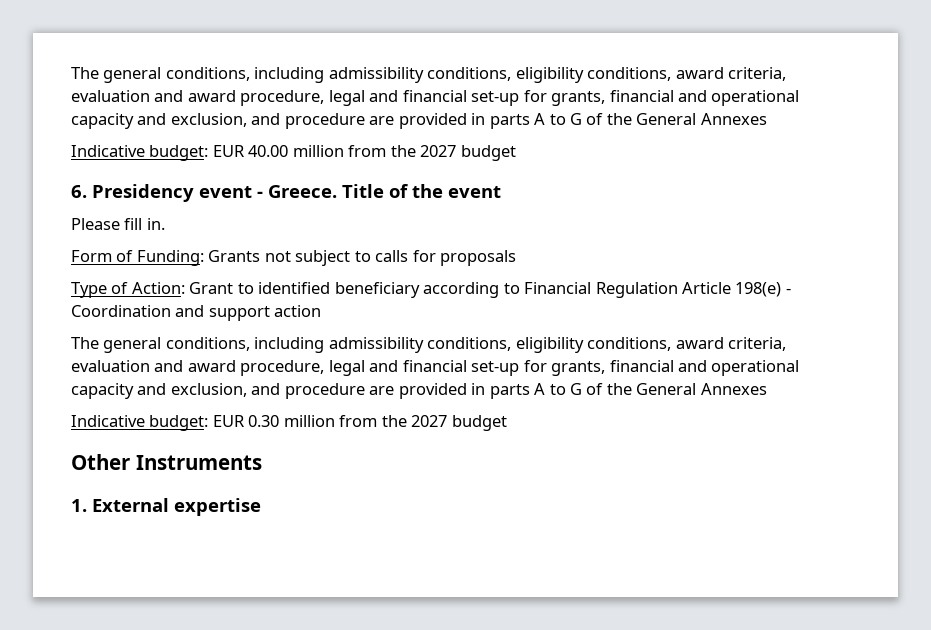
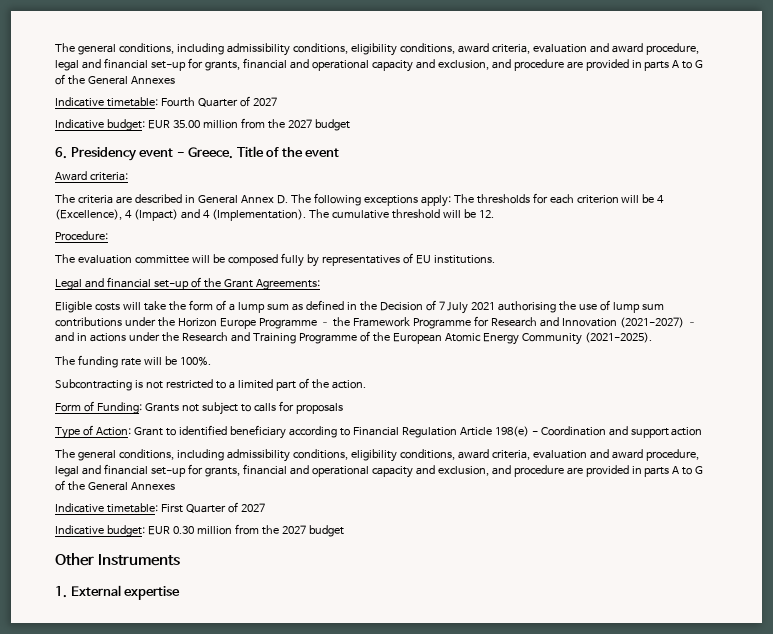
[71,145,289,161] // Indicative budget: EUR 40.00 -> [55,96,277,107] [55,119,200,131] // Indicative timetable: Fourth Quarter of 2027 // Indicative budget: EUR 35.00
[71,218,165,230] Please fill in. -> [55,171,128,181] [55,193,665,207] [55,209,494,221] [55,231,108,241] [55,253,495,267] [55,277,320,290] [55,300,665,314] [55,316,697,329] [55,331,652,345] [55,355,211,368] [55,378,366,391] Award criteria: // The criteria are described in General Annex D. The following exceptions apply: The thresholds for each criterion will be 4 (Excellence), 4 (Impact) and 4 (Implementation). The cumulative threshold will be 12. // Procedure: // The evaluation committee will be composed fully by representatives of EU institutions. // Legal and financial set-up of the Grant Agreements: // Eligible costs will take the form of a lump sum as defined in the Decision of 7 July 2021 authorising the use of lump sum contributions under the Horizon Europe Programme – the Framework Programme for Research and Innovation (2021-2027) – and in actions under the Research and Training Programme of the European Atomic Energy Community (2021-2025). // The funding rate will be 100%. // Subcontracting is not restricted to a limited part of the action.
(767, 389) none -> [55,502,265,513] // Indicative timetable: First Quarter of 2027

